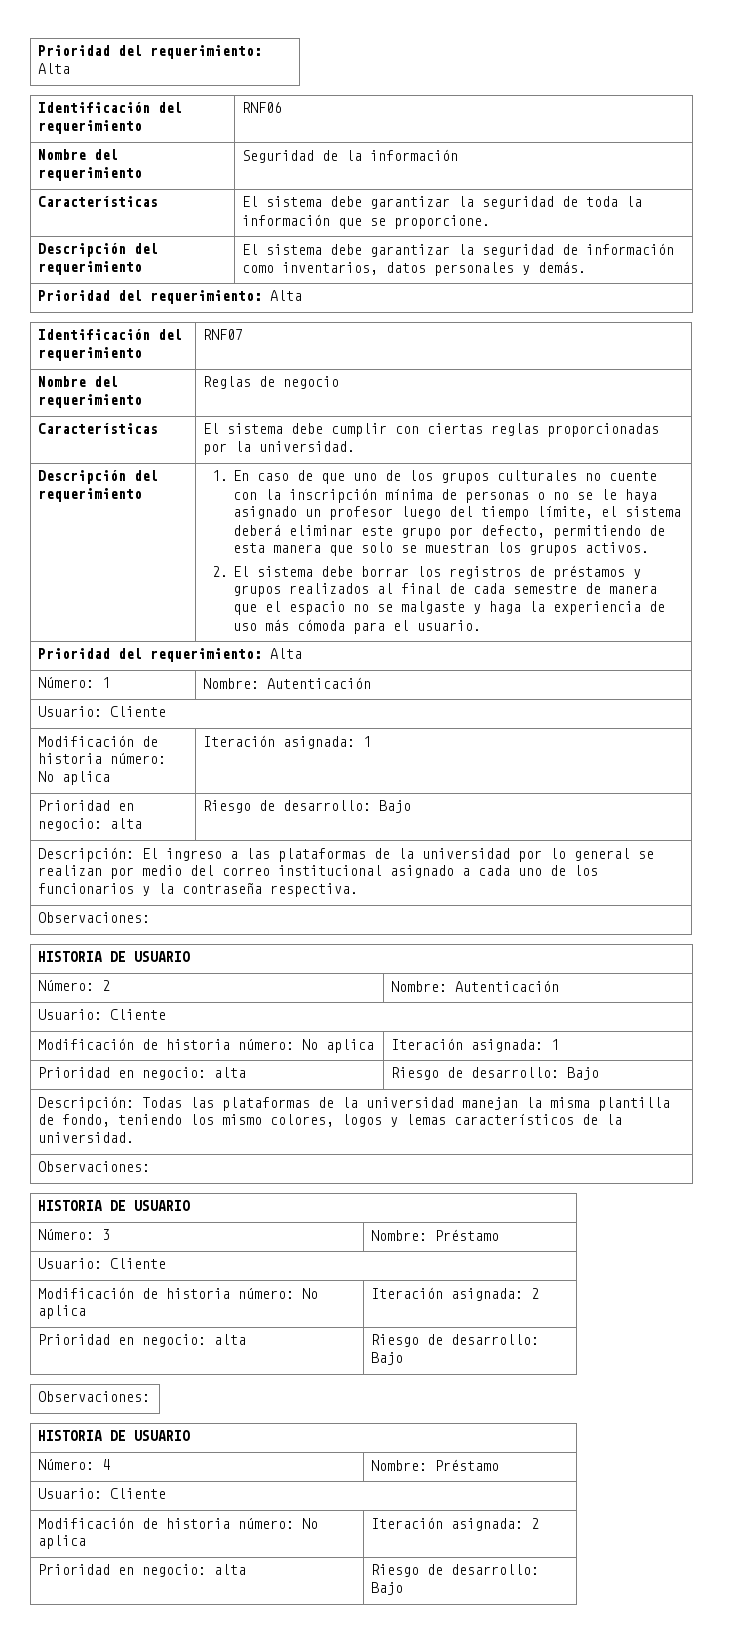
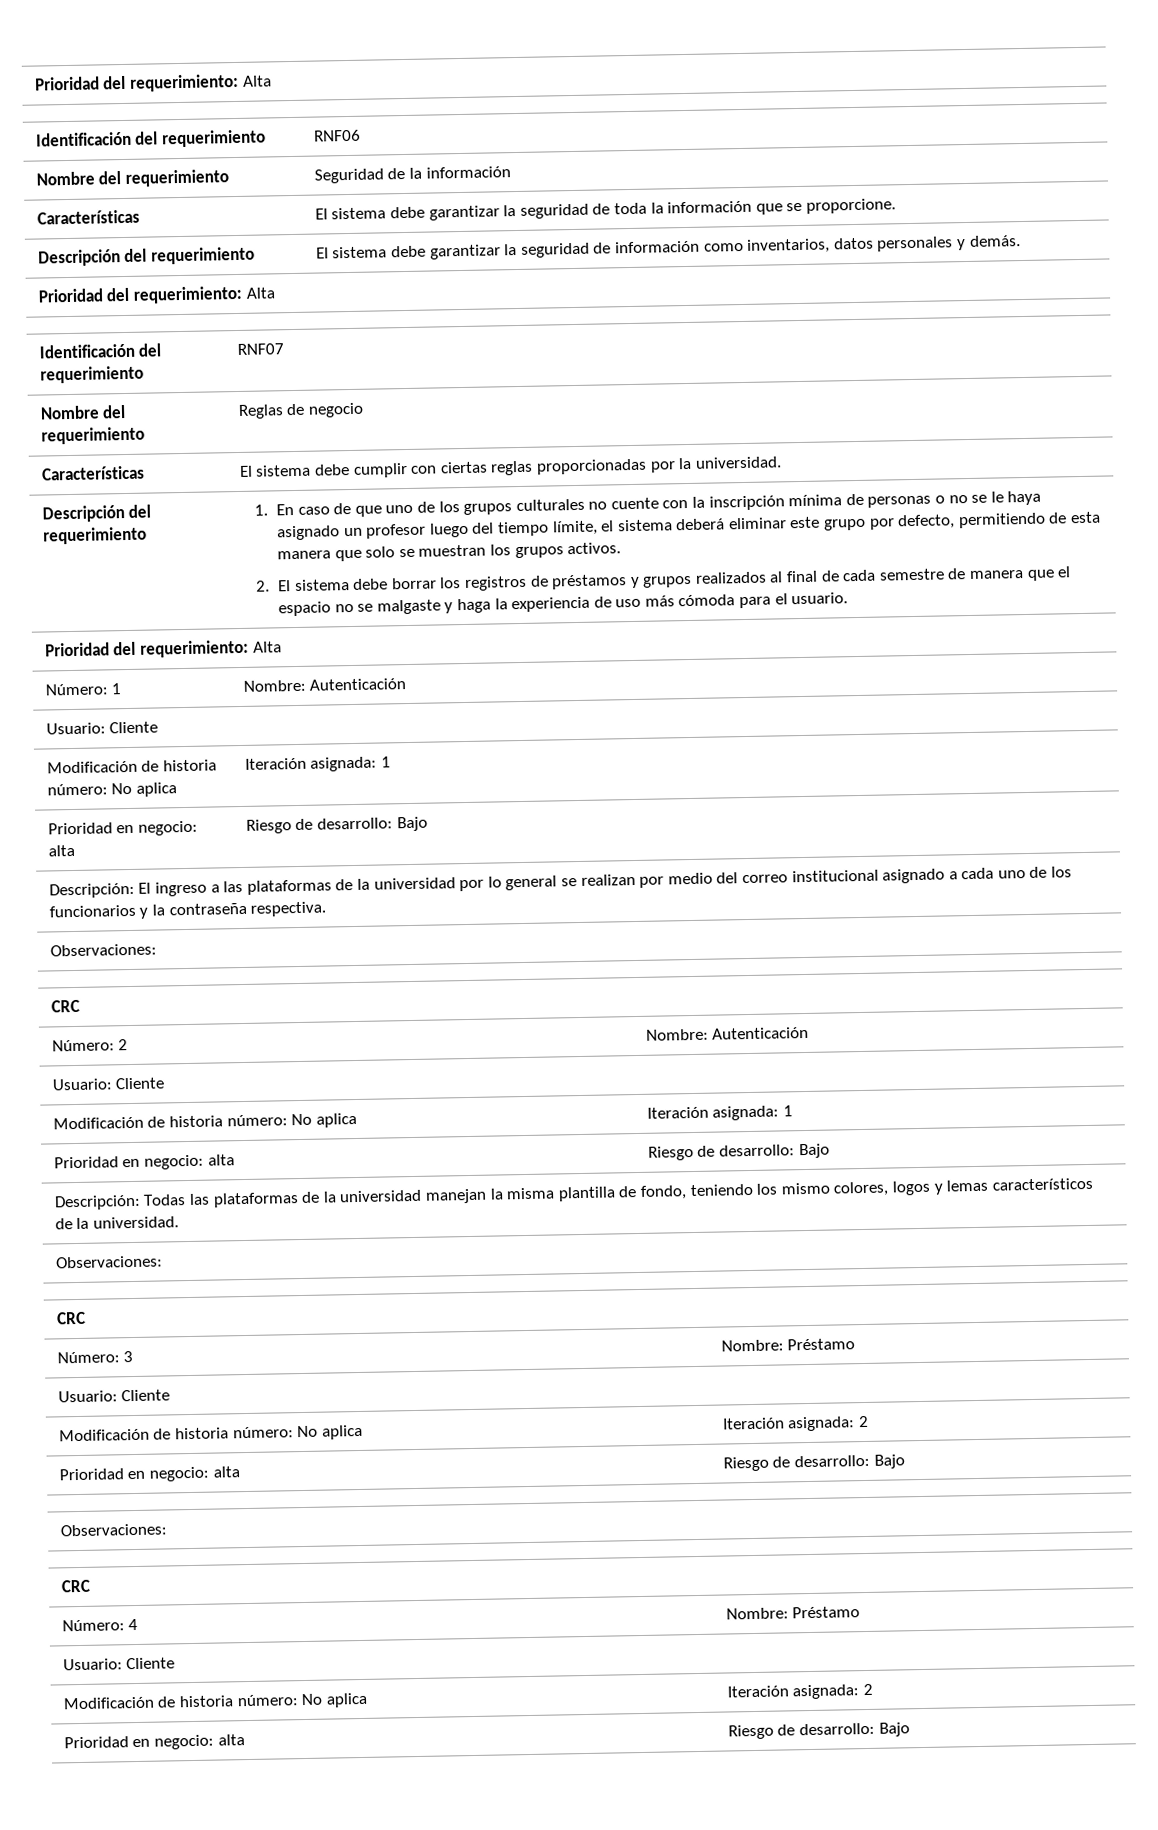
[38,951,191,962] HISTORIA DE USUARIO -> [50,999,80,1013] CRC
[38,1200,191,1211] HISTORIA DE USUARIO -> [55,1311,86,1325] CRC
[38,1430,191,1441] HISTORIA DE USUARIO -> [60,1579,90,1593] CRC

